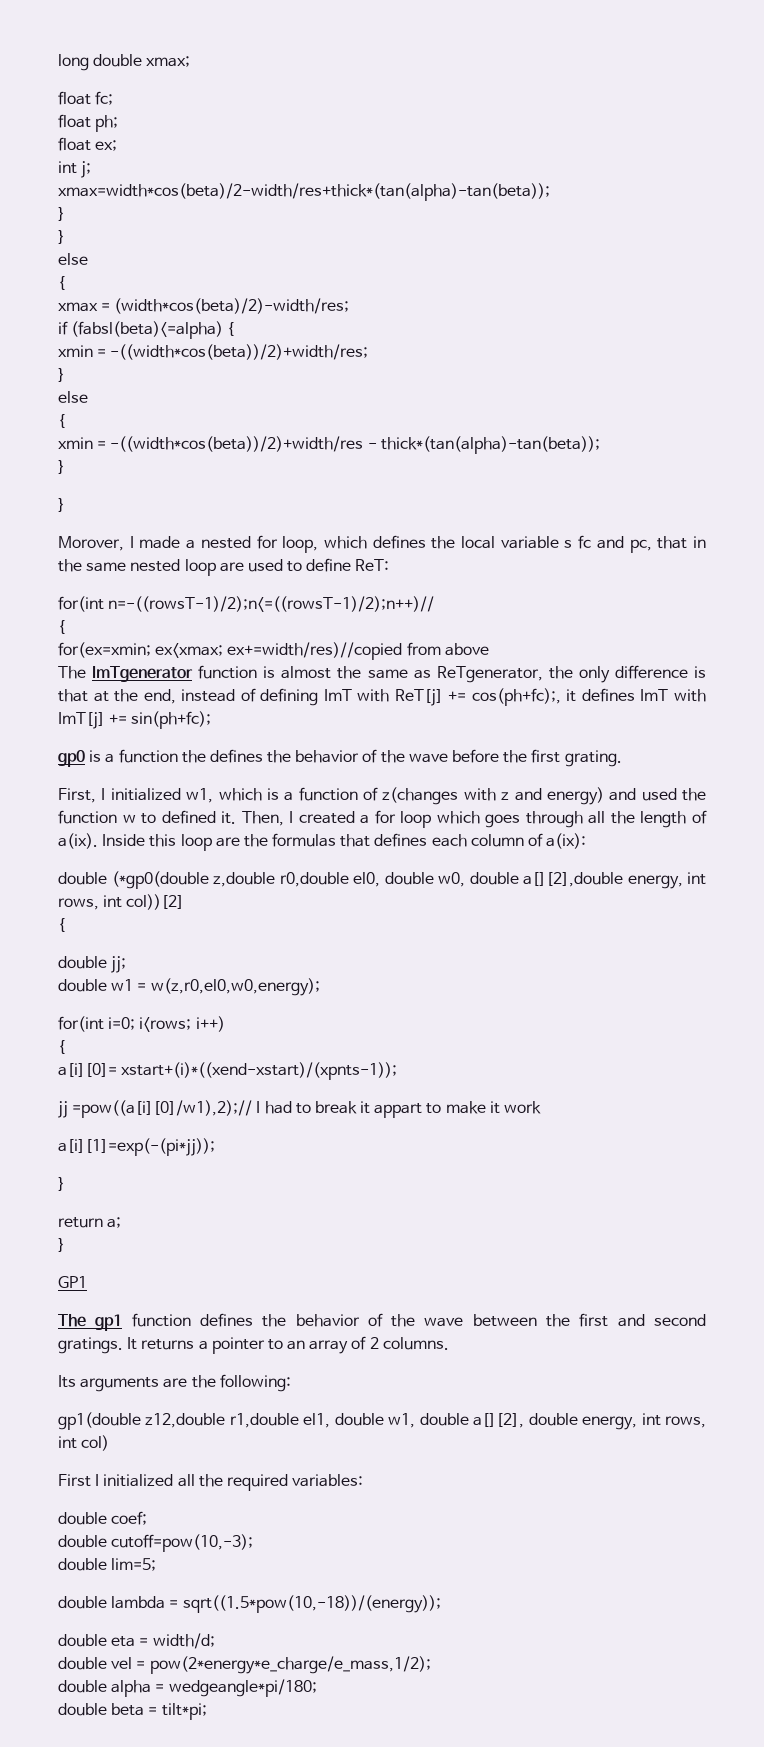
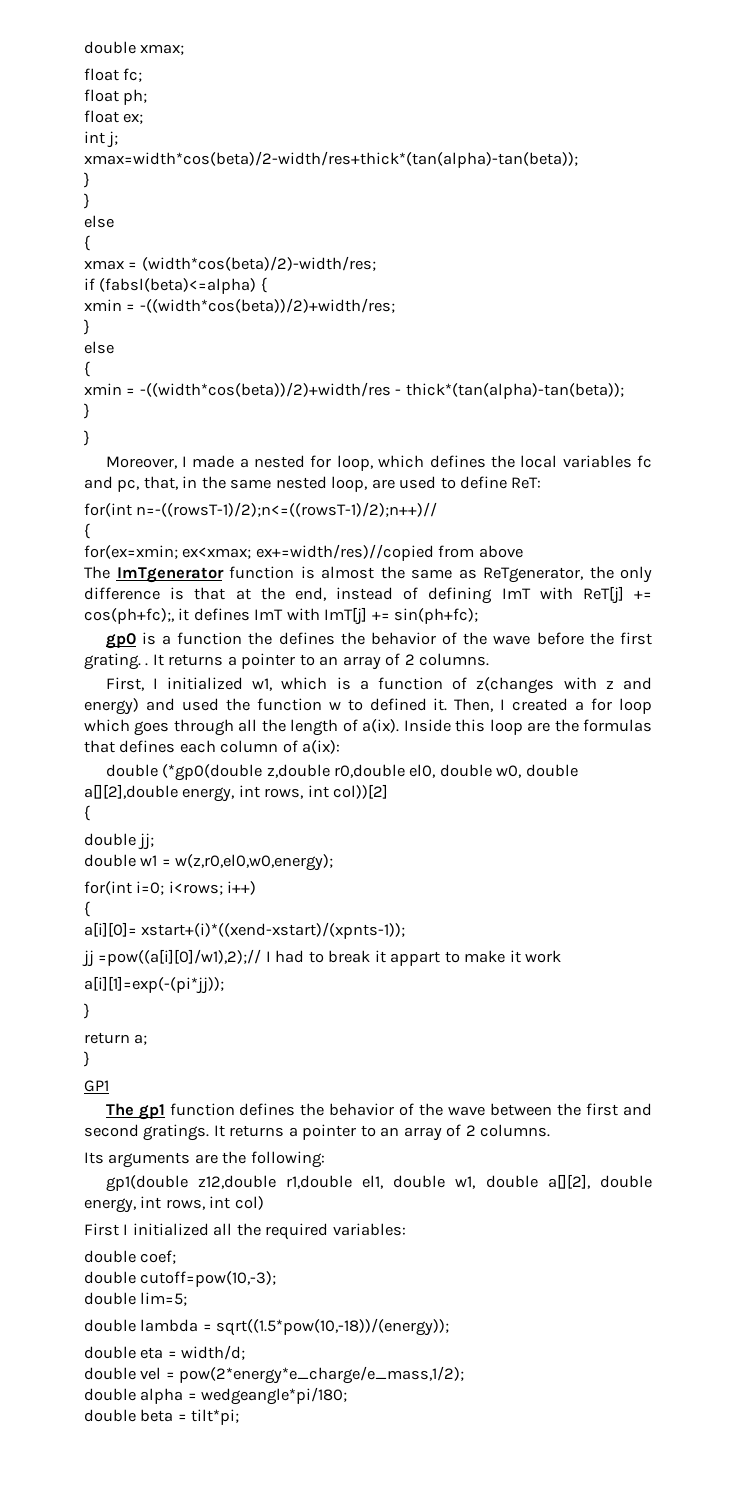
[58,54,89,71] long -> (84, 47) none
[58,536,124,551] Morover, -> [105,456,177,469] Moreover,
[500,536,573,549] variable s -> [562,455,632,468] variables
[657,536,688,549] that -> [143,476,178,490] that,
[184,559,216,576] loop -> [331,476,368,492] loop,
(622, 758) none -> [145,653,490,670] . It returns a pointer to an array of 2 columns.

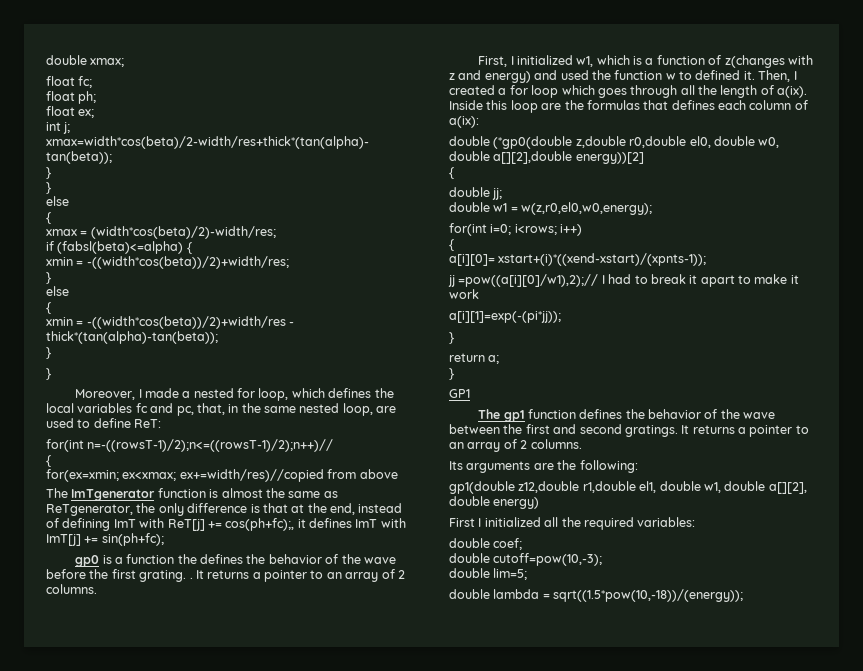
[182,784,389,802] energy, int rows, int col))[2] -> [575,152,644,164] energy))[2]
[390,951,441,966] appart -> [700,275,735,287] apart
[84,1196,264,1213] energy, int rows, int col) -> [493,497,540,509] energy)
[84,1345,246,1360] [84,1366,465,1384] [84,1387,348,1405] [84,1409,240,1425] // double eta = width/d; // double vel = pow(2*energy*e_charge/e_mass,1/2); // double alpha = wedgeangle*pi/180; // double beta = tilt*pi; -> (744, 595) none

